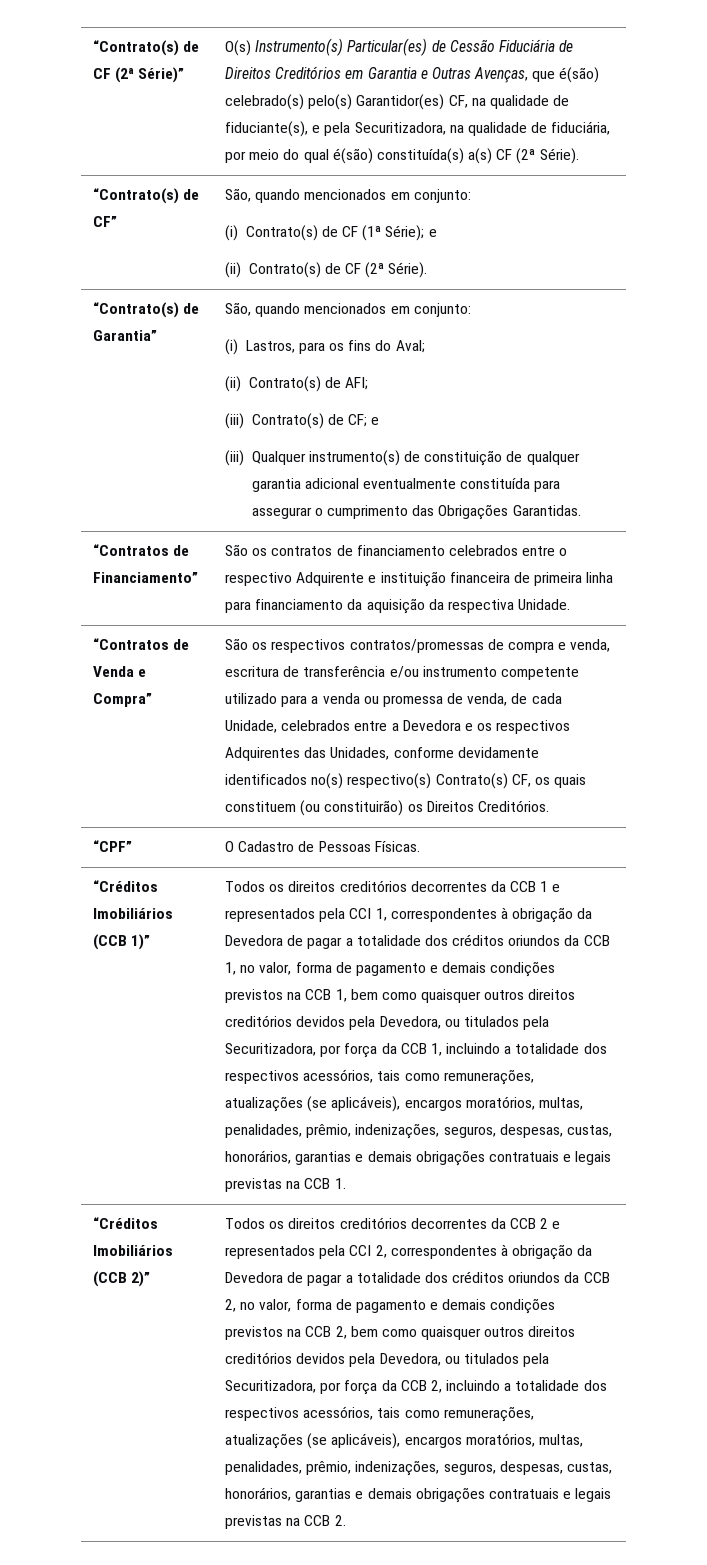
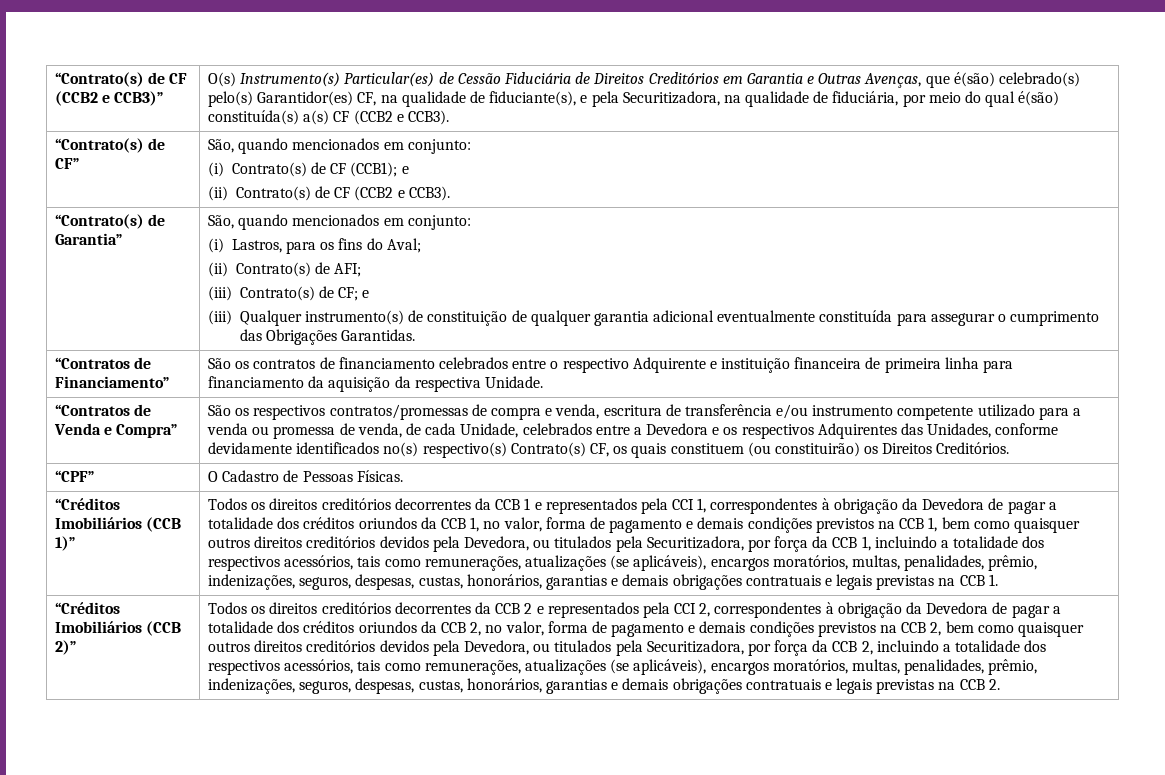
[115,67,185,83] (2ª Série)” -> [55,91,164,106] (CCB2 e CCB3)”
[516,148,579,164] (2ª Série). -> [353,110,449,125] (CCB2 e CCB3).
[362,225,425,241] (1ª Série); -> [350,162,398,177] (CCB1);
[365,262,428,278] (2ª Série). -> [354,186,450,201] (CCB2 e CCB3).

